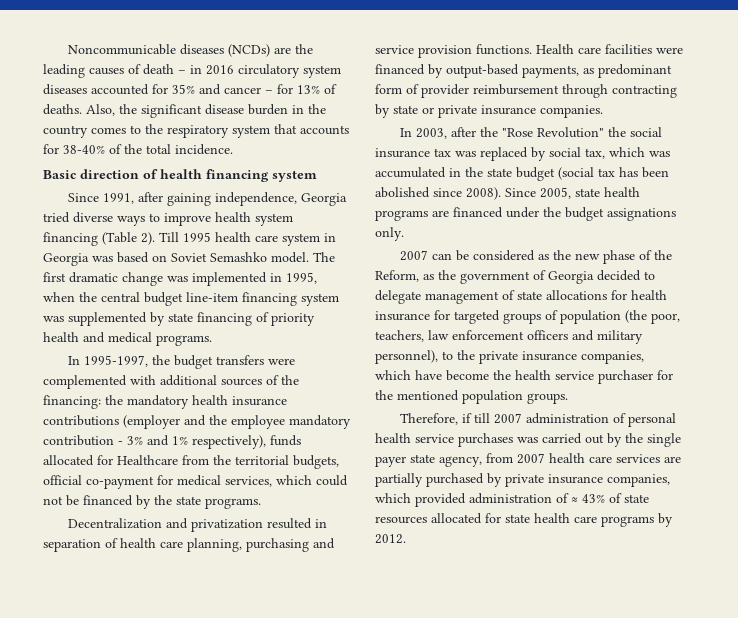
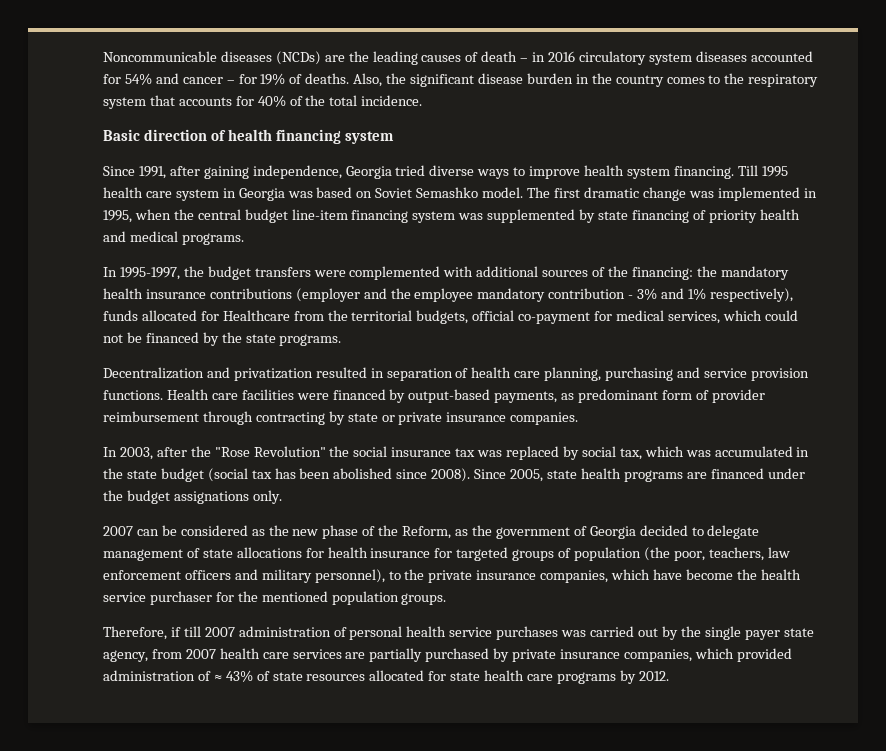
[172,84,195,94] 35% -> [124,73,152,85] 54%
[297,85,320,94] 13% -> [260,73,286,85] 19%
[63,145,105,154] 38-40% -> [257,95,286,107] 40%
[43,232,155,246] financing (Table 2). -> [673,166,734,179] financing.

